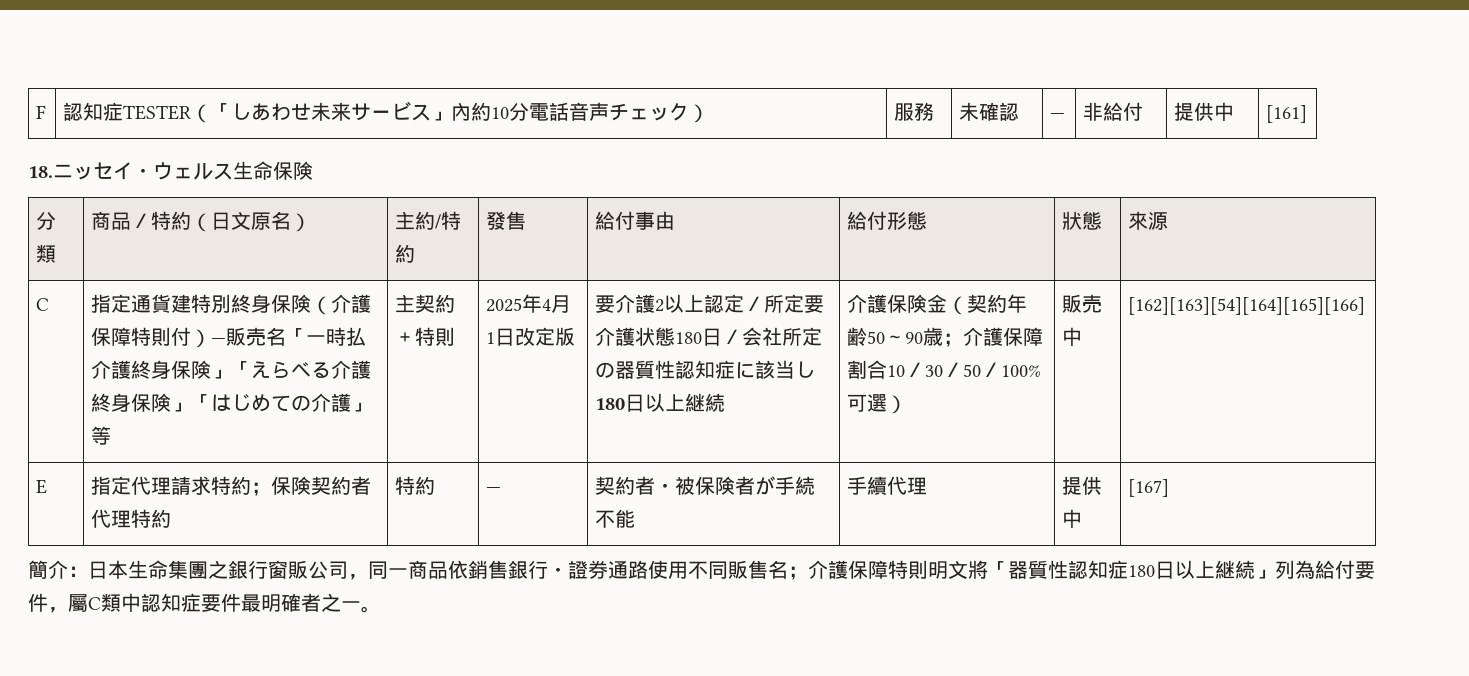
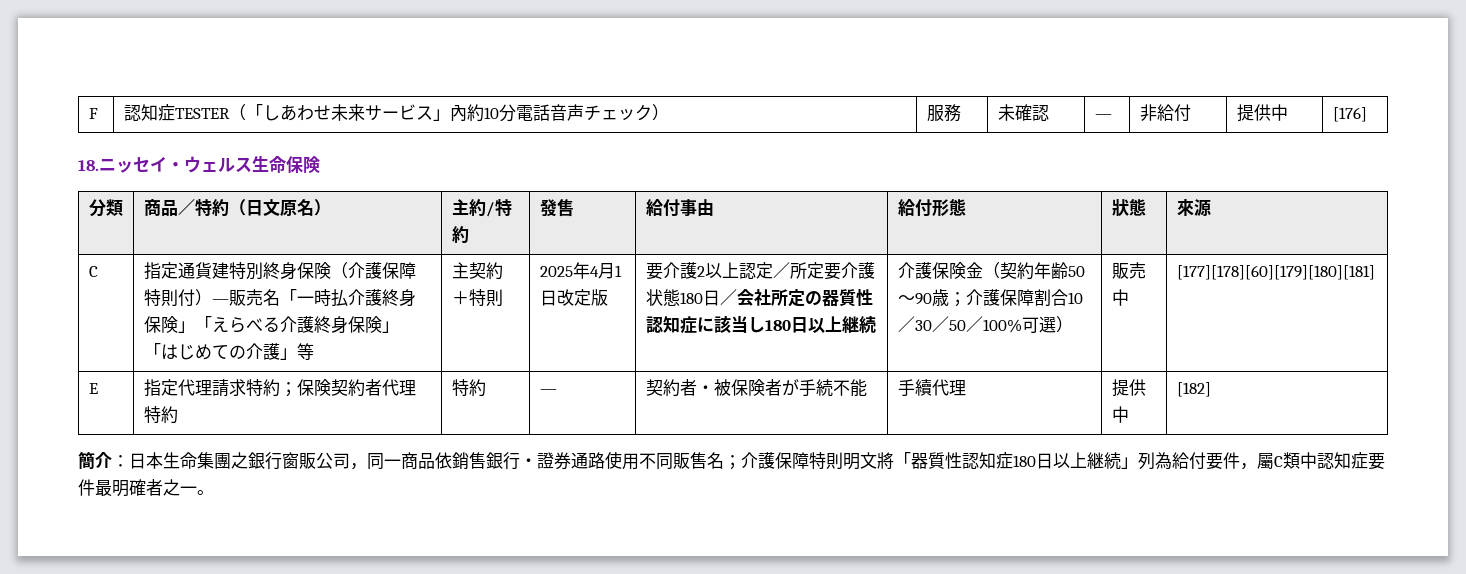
[1266,105,1308,123] [161] -> [1332,107,1367,122] [176]
[1128,297,1366,315] [162][163][54][164][165][166] -> [1176,265,1375,280] [177][178][60][179][180][181]
[1128,479,1170,497] [167] -> [1176,382,1211,397] [182]

